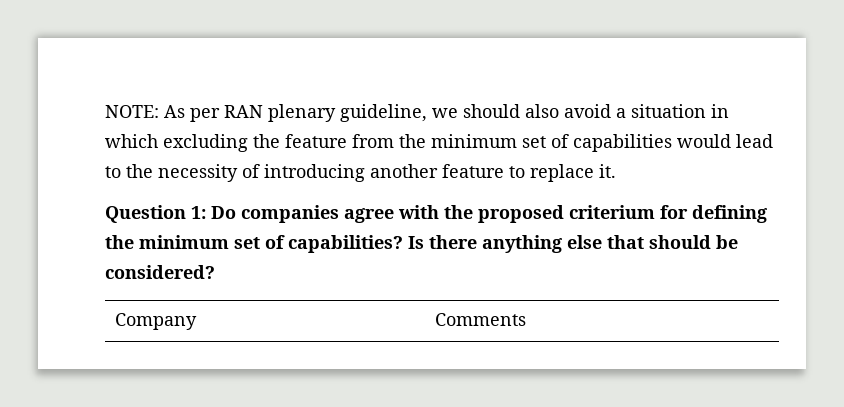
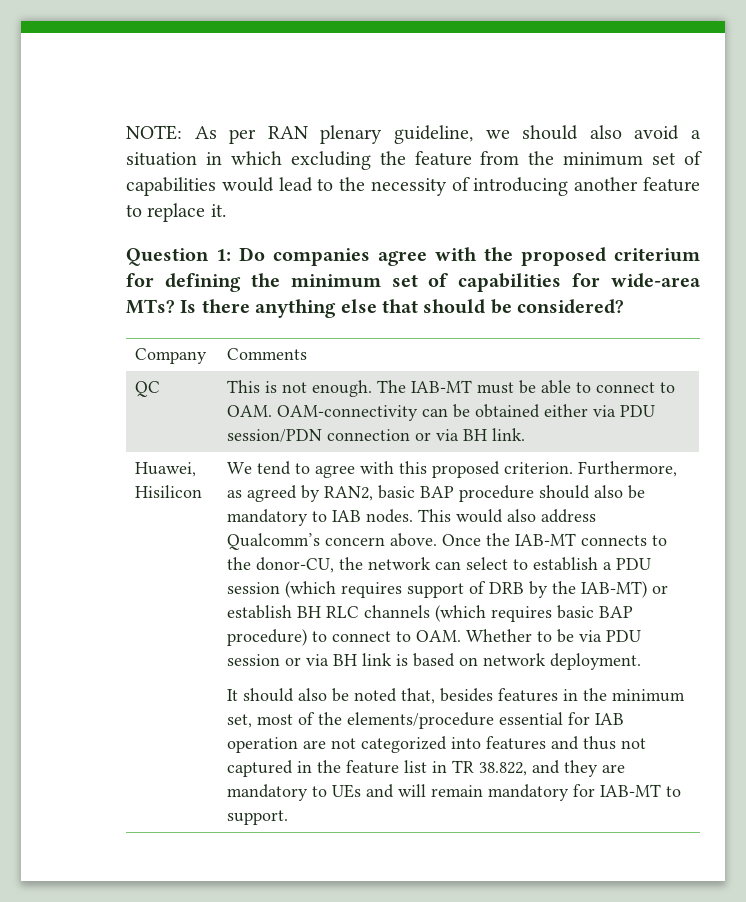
[288,235,403,253] capabilities? -> [458,273,701,292] [126,299,175,314] capabilities for wide-area MTs?
(527, 319) none -> [134,381,160,397] [226,380,675,397] [226,404,655,421] [226,428,525,442] [134,462,196,477] [134,485,202,498] [226,461,677,478] [226,485,645,502] [226,509,596,526] [226,533,667,550] [226,557,651,573] [226,581,668,598] [226,605,633,622] [226,629,641,646] [226,653,641,670] [226,688,685,704] [226,712,624,729] [226,736,646,753] [226,760,625,777] [226,784,681,801] [226,810,288,825] // QC | This is not enough. The IAB-MT must be able to connect to OAM. OAM-connectivity can be obtained either via PDU session/PDN connection or via BH link. // Huawei, Hisilicon | We tend to agree with this proposed criterion. Furthermore, as agreed by RAN2, basic BAP procedure should also be mandatory to IAB nodes. This would also address Qualcomm’s concern above. Once the IAB-MT connects to the donor-CU, the network can select to establish a PDU session (which requires support of DRB by the IAB-MT) or establish BH RLC channels (which requires basic BAP procedure) to connect to OAM. Whether to be via PDU session or via BH link is based on network deployment. // It should also be noted that, besides features in the minimum set, most of the elements/procedure essential for IAB operation are not categorized into features and thus not captured in the feature list in TR 38.822, and they are mandatory to UEs and will remain mandatory for IAB-MT to support.

